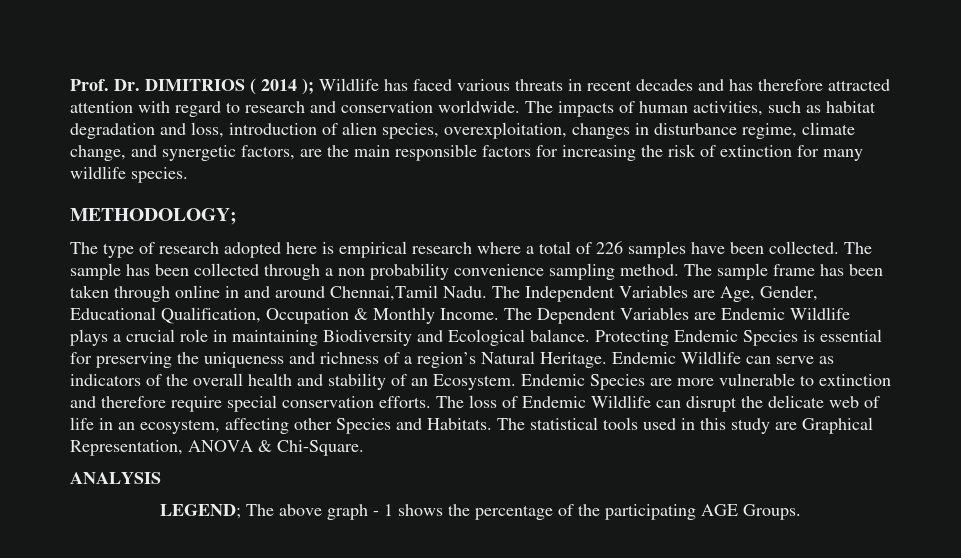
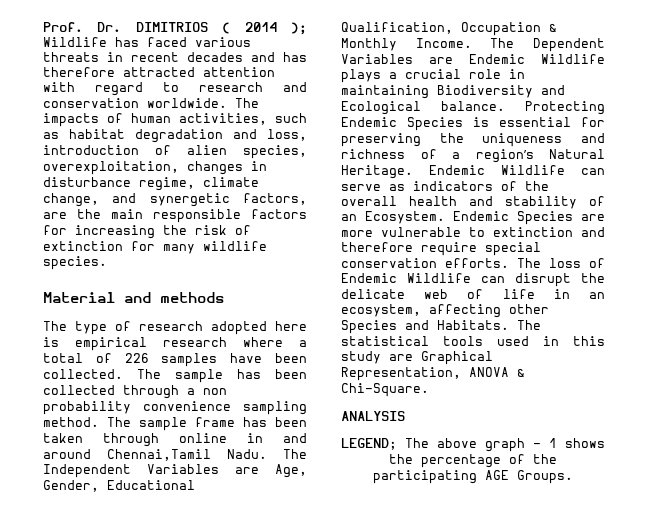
[70,208,237,225] METHODOLOGY; -> [43,292,224,303] Material and methods

